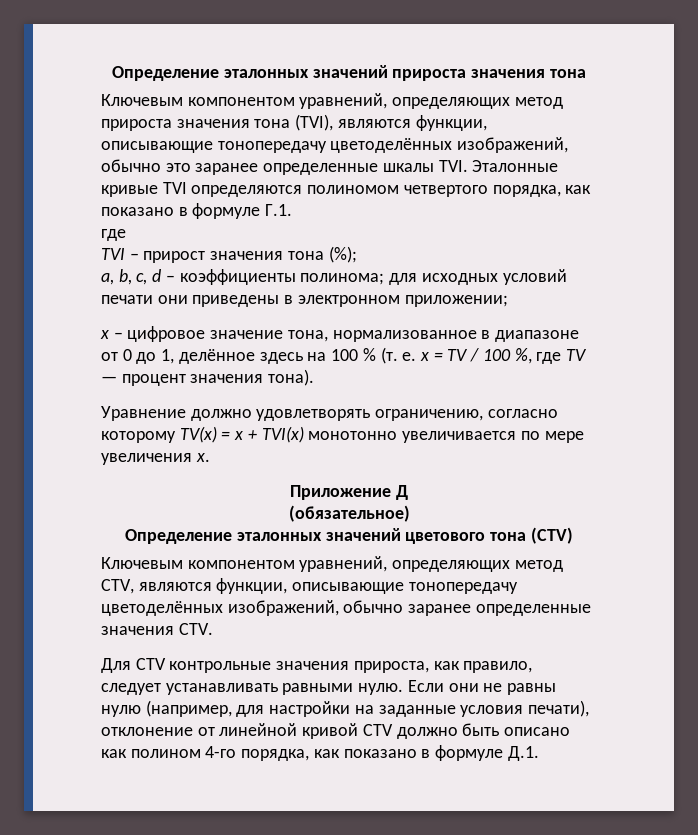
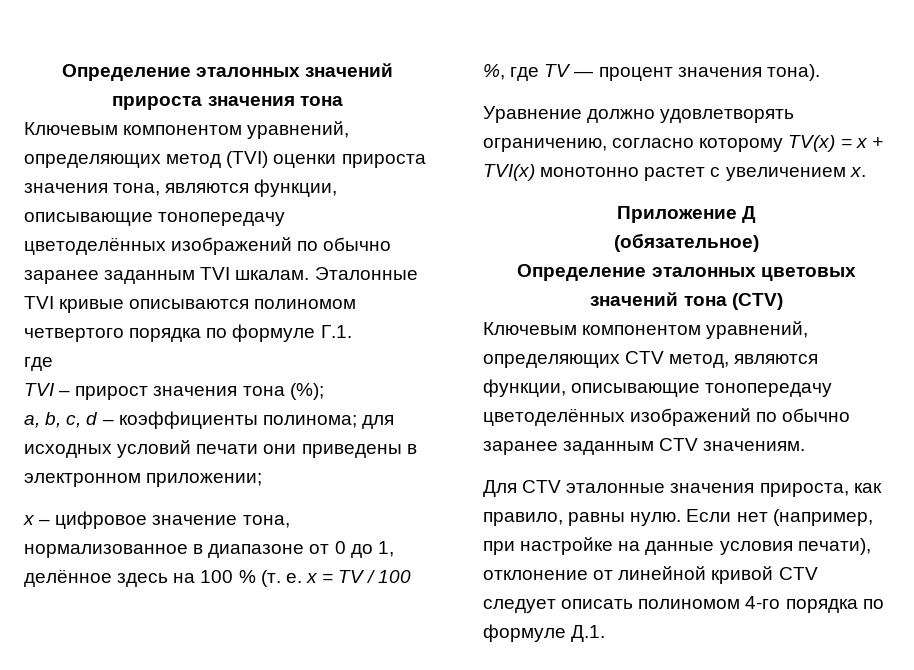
[101,114,487,131] [101,137,569,153] [101,159,559,175] [101,182,592,197] [101,207,188,216] прироста значения тона (TVI), являются функции, описывающие тонопередачу цветоделённых изображений, обычно это заранее определенные шкалы TVI. Эталонные кривые TVI определяются полиномом четвертого порядка, как показано в -> [226,151,426,168] [24,179,338,197] [24,212,286,226] [24,237,392,255] [24,267,418,284] [24,296,357,313] [24,328,228,342] (TVI) оценки прироста значения тона, являются функции, описывающие тонопередачу цветоделённых изображений по обычно заранее заданным TVI шкалам. Эталонные TVI кривые описываются полиномом четвертого порядка по
[402,431,584,443] [101,453,192,465] увеличивается по мере увеличения -> [644,167,846,181] растет с увеличением
[325,528,486,544] значений цветового -> [760,267,856,281] [590,292,679,306] цветовых значений
[514,560,563,572] [101,578,518,594] [101,600,591,616] [101,623,213,635] метод CTV, являются функции, описывающие тонопередачу цветоделённых изображений, обычно заранее определенные значения CTV. -> [625,351,819,368] [483,379,833,397] [483,408,851,426] [483,438,806,455] CTV метод, являются функции, описывающие тонопередачу цветоделённых изображений по обычно заранее заданным CTV значениям.
[169,661,272,673] контрольные -> [566,483,666,493] эталонные
[101,680,557,695] [101,700,456,717] следует устанавливать равными нулю. Если они не равны нулю (например, для настройки на заданные -> [568,509,873,526] [483,537,715,555] равны нулю. Если нет (например, при настройке на данные
[396,723,571,739] [101,746,431,761] должно быть описано как полином 4-го порядка, как показано в -> [483,596,884,613] следует описать полиномом 4-го порядка по

